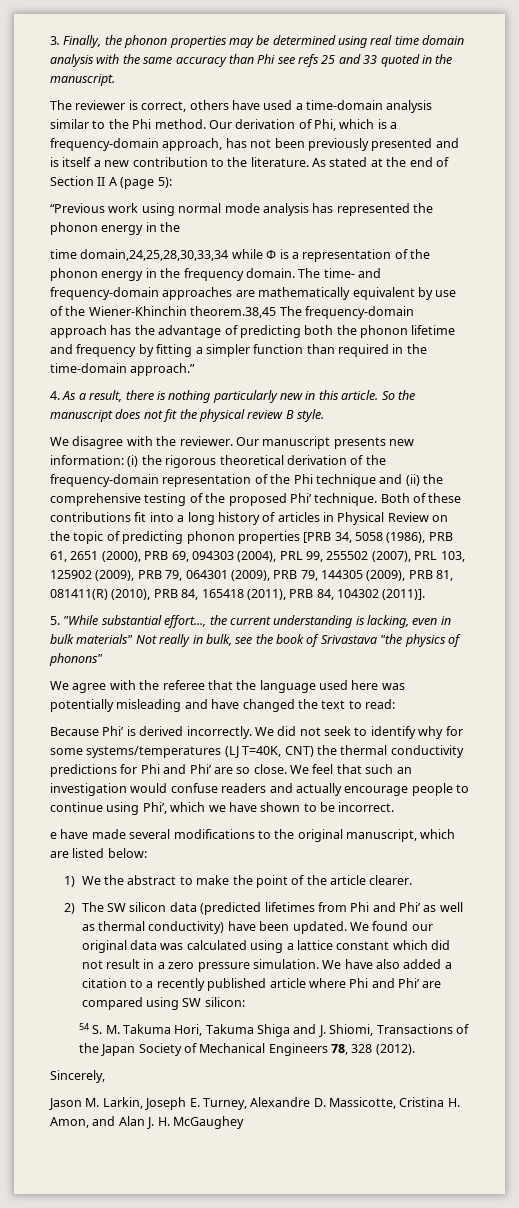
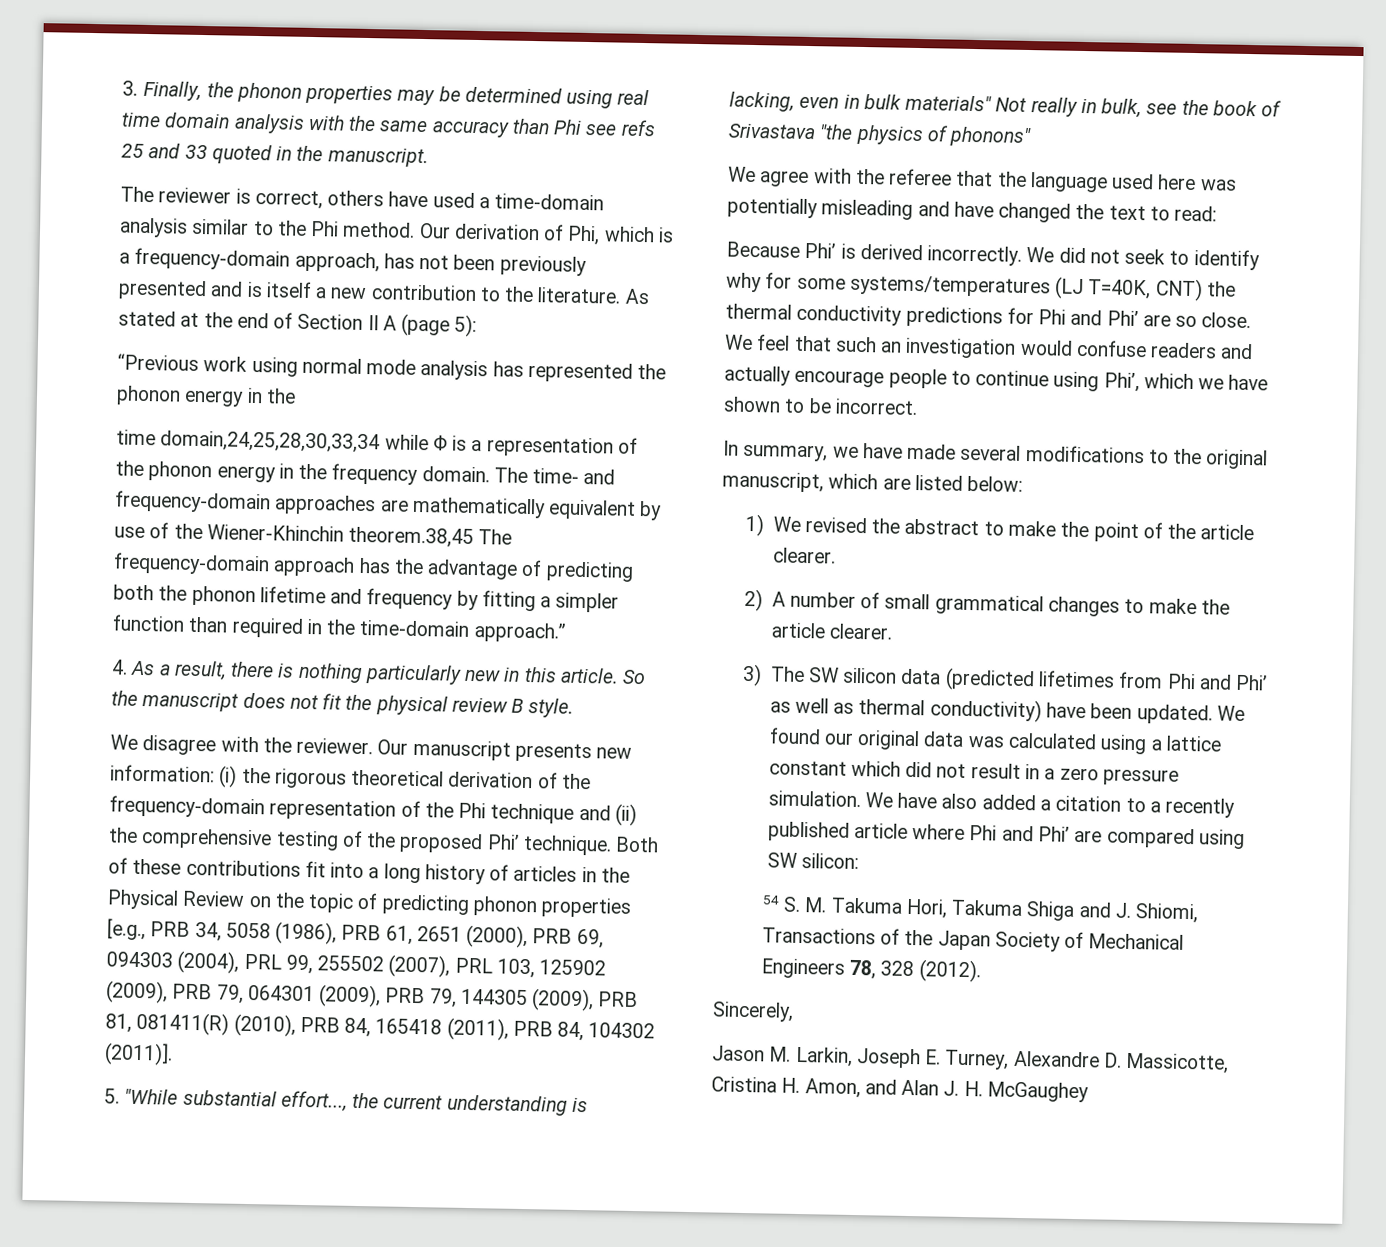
(334, 517) none -> [600,867,630,883] the
[303,532,332,543] [PRB -> [107,918,191,941] [e.g., PRB
[50,832,57,839] e -> [723,440,859,462] In summary, we
(101, 880) none -> [804,517,867,534] revised
(76, 908) none -> [771,591,1230,617] [770,622,893,640] [741,663,762,687] A number of small grammatical changes to make the article clearer. // 3)

